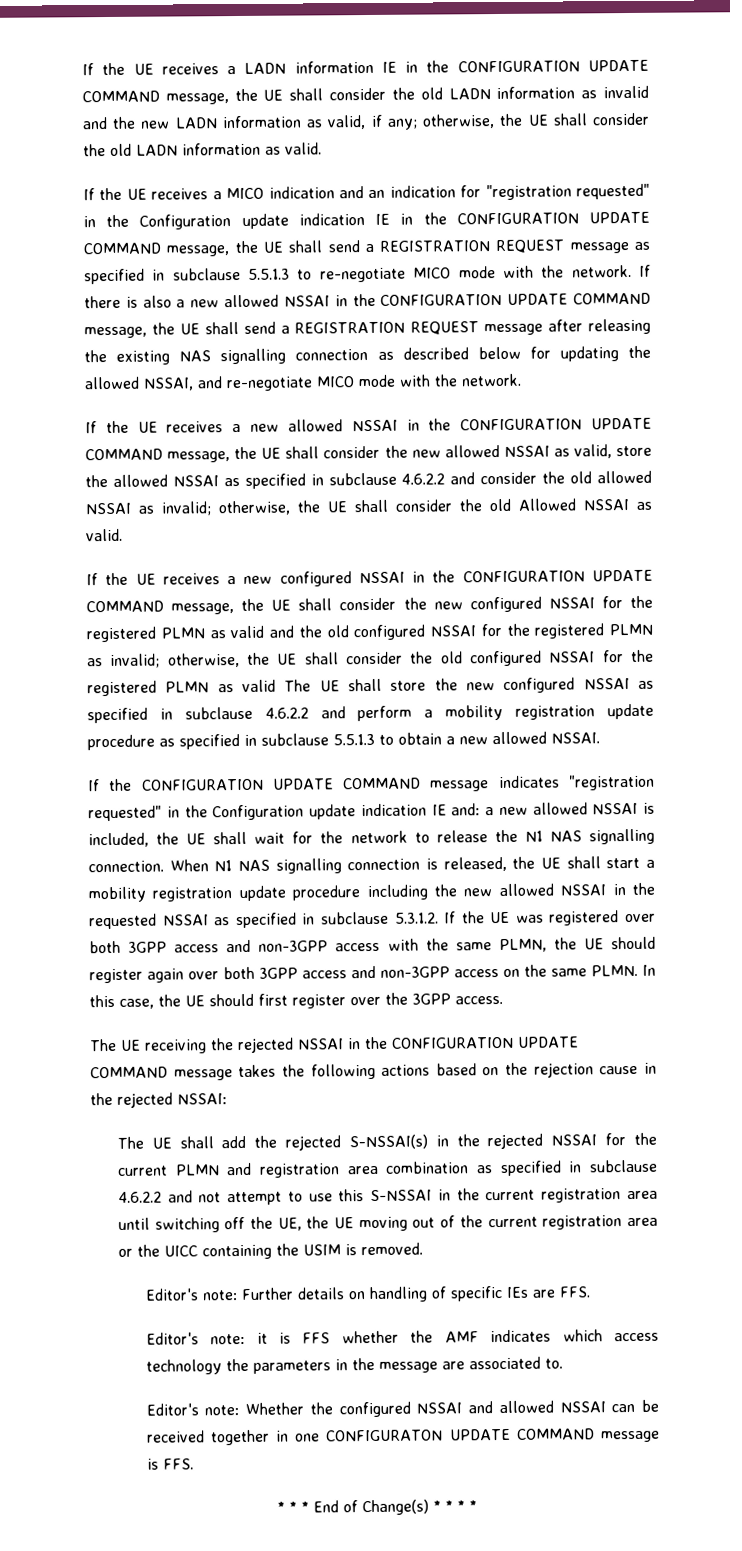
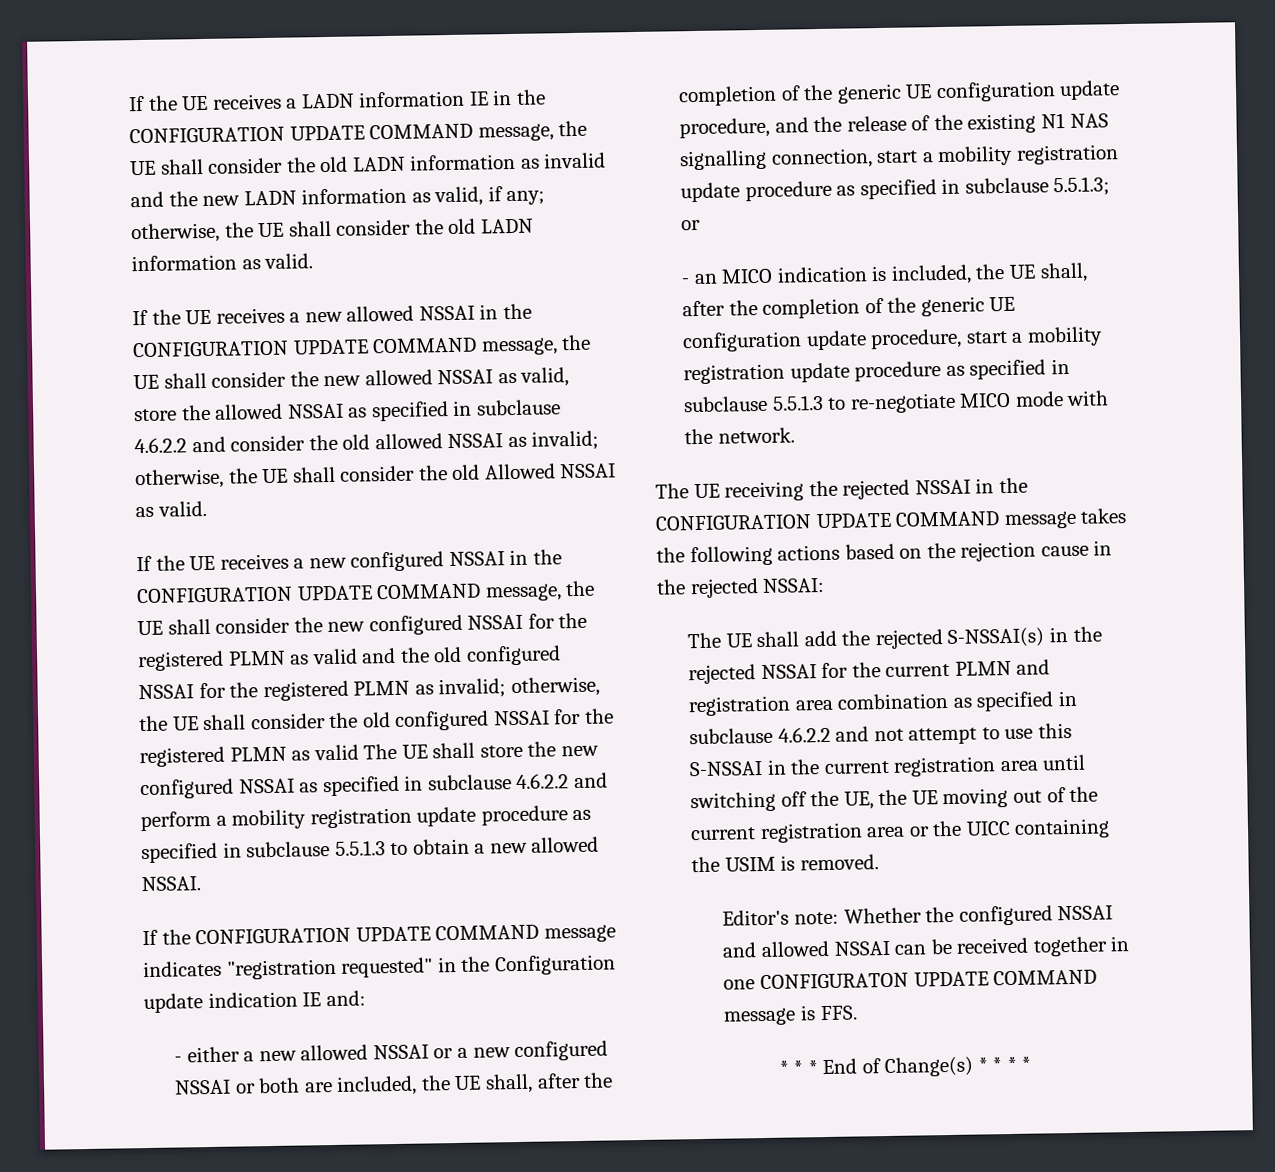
[83,183,650,201] [83,211,650,230] [83,239,650,257] [84,264,652,285] [84,292,651,309] [84,318,651,339] [84,345,652,365] [84,373,522,392] // If the UE receives a MICO indication and an indication for "registration requested" in the Configuration update indication IE in the CONFIGURATION UPDATE COMMAND message, the UE shall send a REGISTRATION REQUEST message as specified in subclause 5.5.1.3 to re-negotiate MICO mode with the network. If there is also a new allowed NSSAI in the CONFIGURATION UPDATE COMMAND message, the UE shall send a REGISTRATION REQUEST message after releasing the existing NAS signalling connection as described below for updating the allowed NSSAI, and re-negotiate MICO mode with the network. -> (314, 261) none
[485,802,655,816] [88,828,655,848] [88,856,655,874] [88,882,655,903] [89,910,656,930] [89,936,656,954] [89,964,656,984] [89,992,503,1009] a new allowed NSSAI is included, the UE shall wait for the network to release the N1 NAS signalling connection. When N1 NAS signalling connection is released, the UE shall start a mobility registration update procedure including the new allowed NSSAI in the requested NSSAI as specified in subclause 5.3.1.2. If the UE was registered over both 3GPP access and non-3GPP access with the same PLMN, the UE should register again over both 3GPP access and non-3GPP access on the same PLMN. In this case, the UE should first register over the 3GPP access. -> [174,1040,609,1063] [174,1072,614,1096] [678,80,1121,107] [679,113,1109,139] [679,144,1119,171] [680,176,1111,203] [681,219,702,231] [682,262,1088,285] [682,296,1016,319] [682,326,1103,353] [683,358,1070,385] [683,390,1110,414] [684,427,795,445] // - either a new allowed NSSAI or a new configured NSSAI or both are included, the UE shall, after the completion of the generic UE configuration update procedure, and the release of the existing N1 NAS signalling connection, start a mobility registration update procedure as specified in subclause 5.5.1.3; or // - an MICO indication is included, the UE shall, after the completion of the generic UE configuration update procedure, start a mobility registration update procedure as specified in subclause 5.5.1.3 to re-negotiate MICO mode with the network.
[144,1286,591,1303] [145,1329,660,1345] [145,1356,563,1375] // Editor's note: Further details on handling of specific IEs are FFS. // Editor's note: it is FFS whether the AMF indicates which access technology the parameters in the message are associated to. -> (879, 862) none

